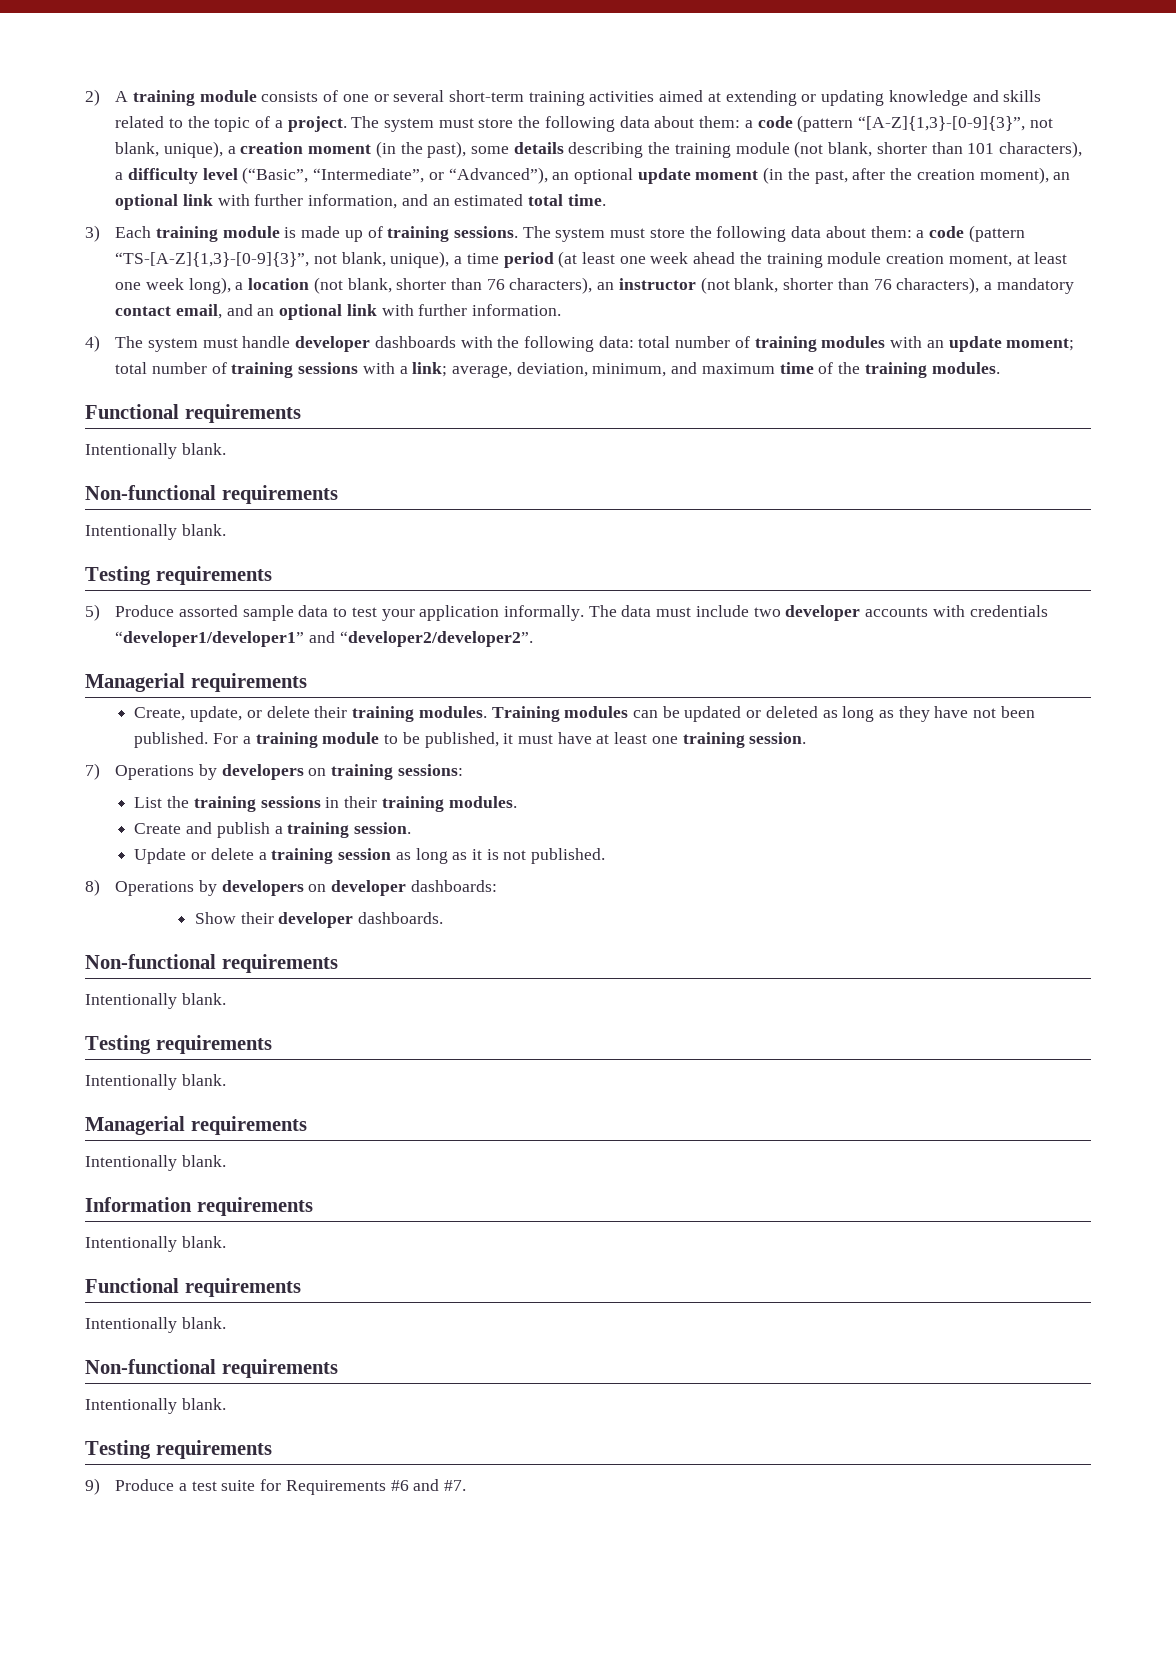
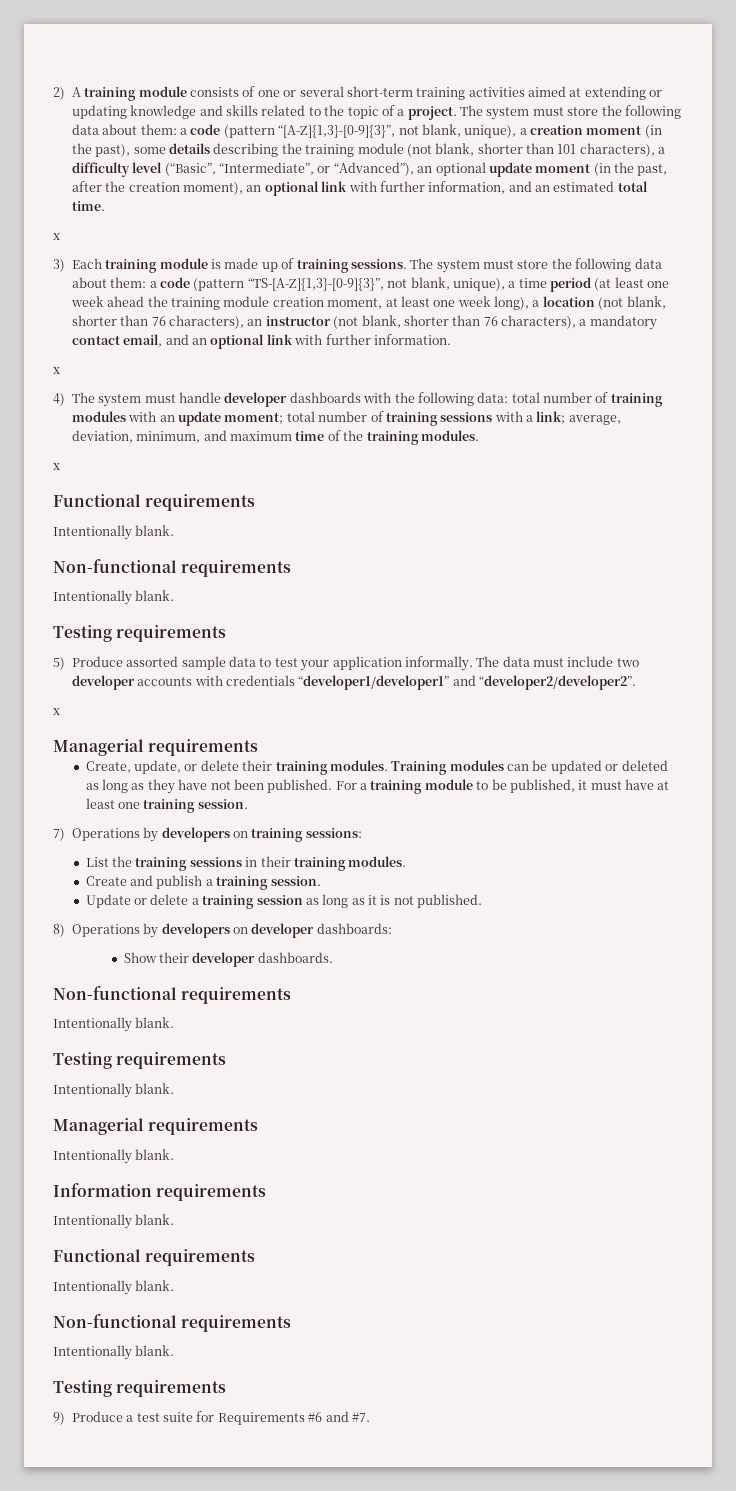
(606, 200) none -> [53,233,60,240] // x
(561, 310) none -> [53,367,60,374] // x
(1000, 368) none -> [53,463,60,470] // x
(533, 639) none -> [53,708,60,715] // x

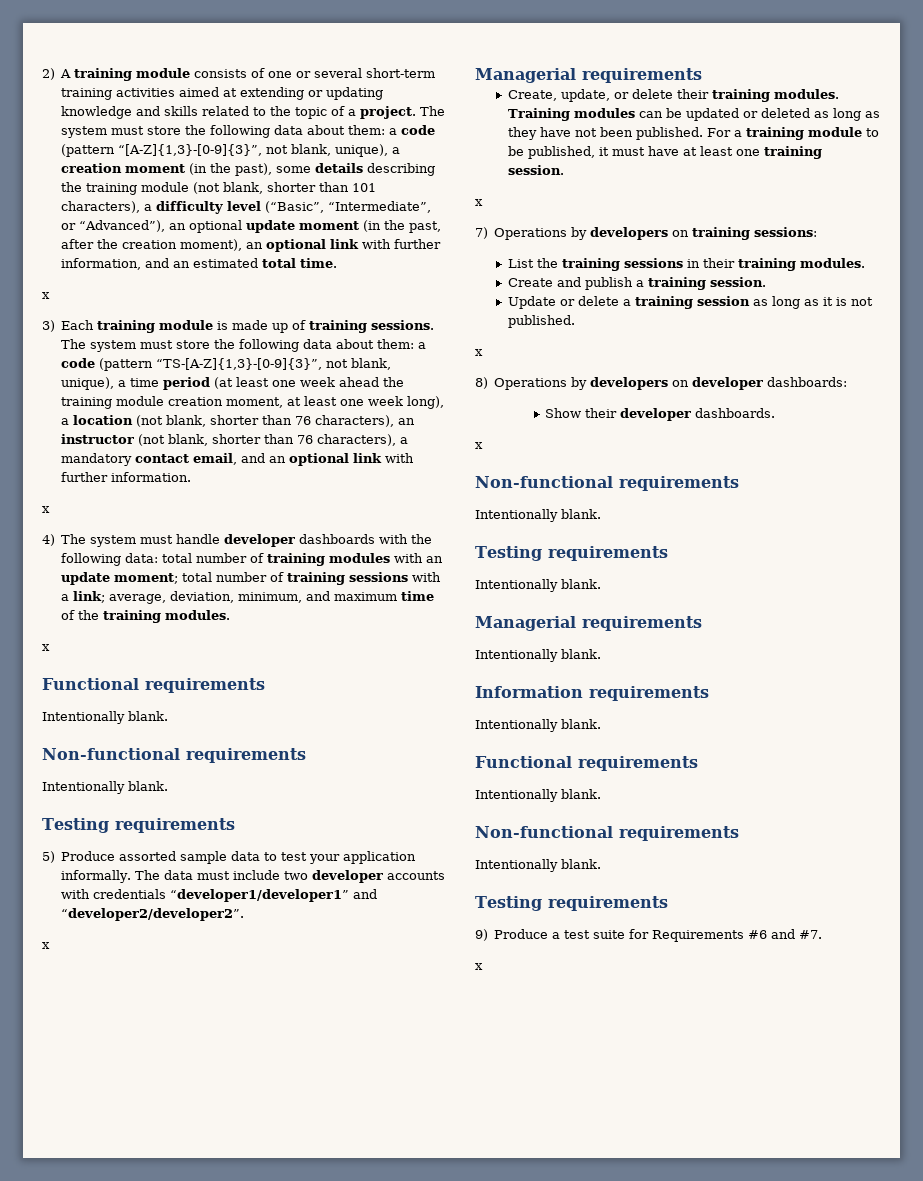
(248, 804) none -> [475,199,483,206] // x
(483, 901) none -> [475,349,483,356] // x
(333, 957) none -> [475,442,483,449] // x
(370, 1417) none -> [475,963,483,970] // x

